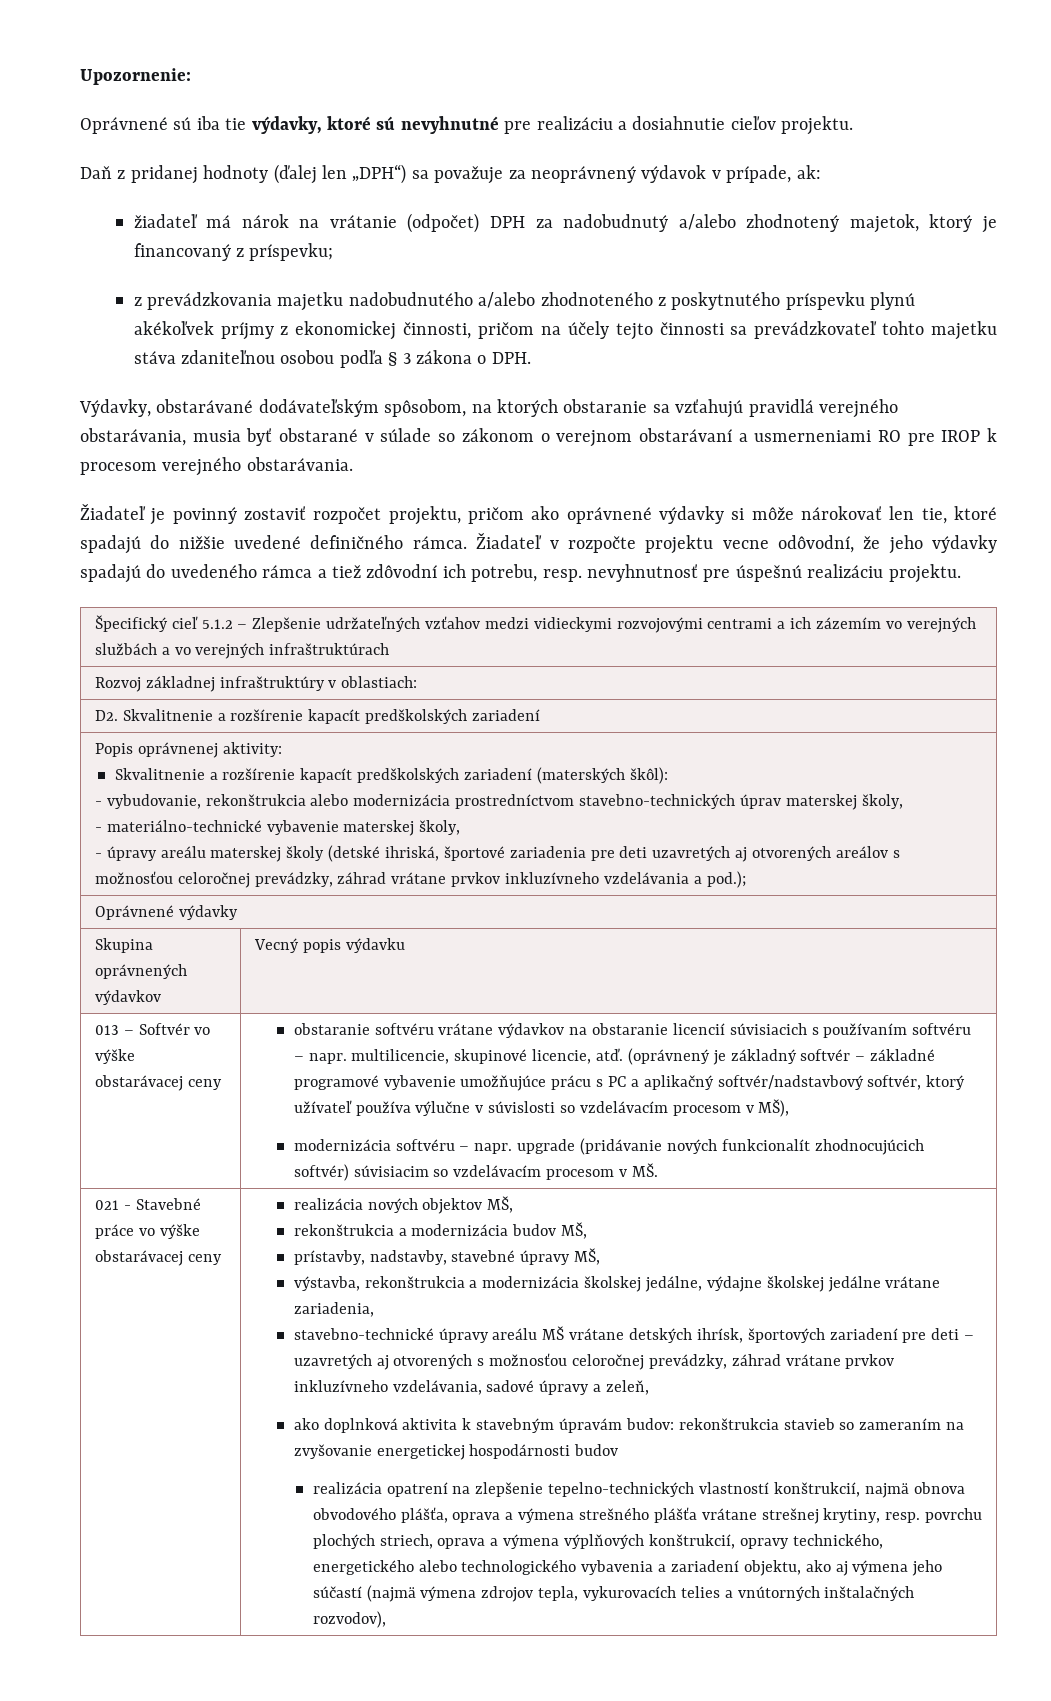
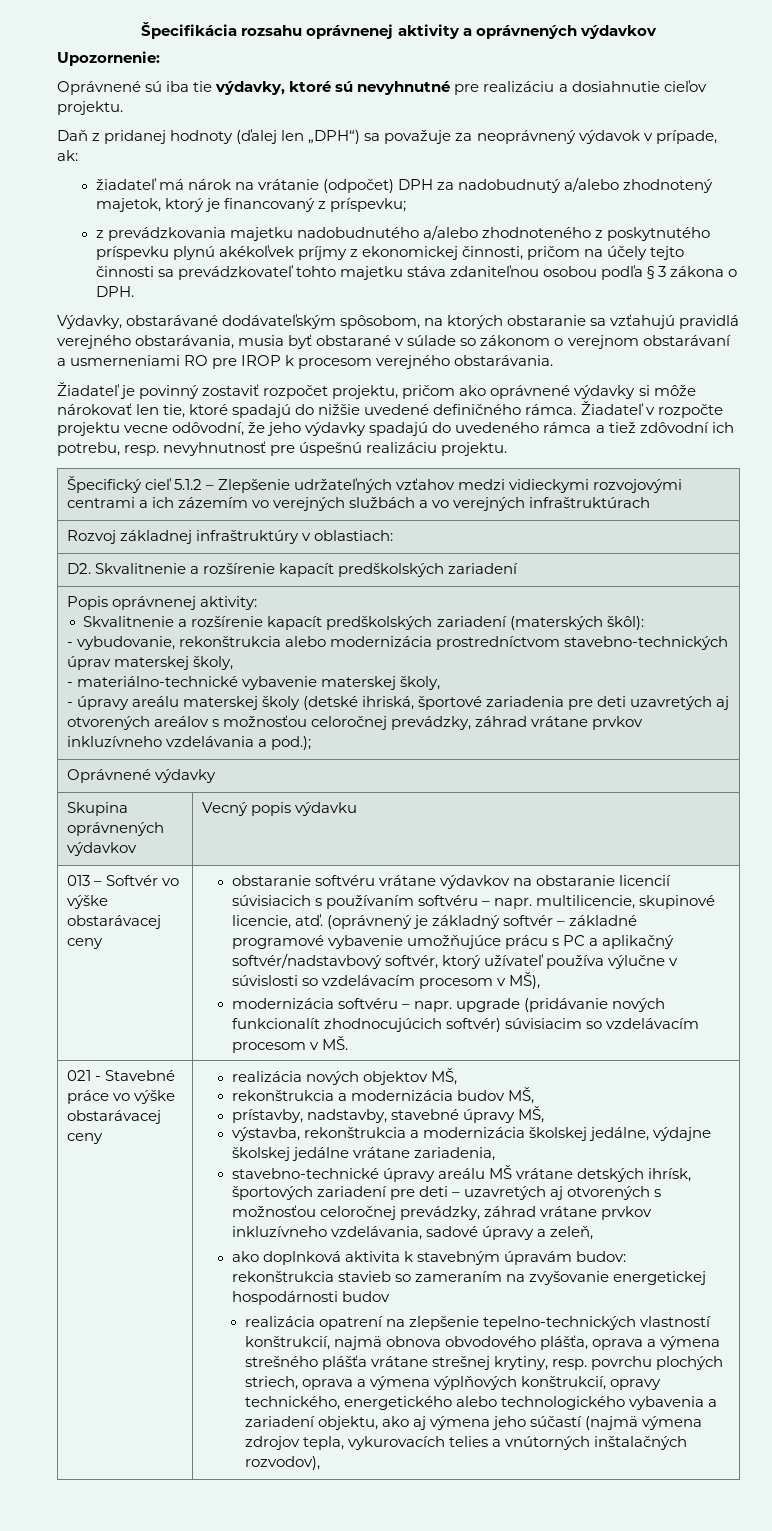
(80, 76) none -> [141,22,657,39] Špecifikácia rozsahu oprávnenej aktivity a oprávnených výdavkov //

